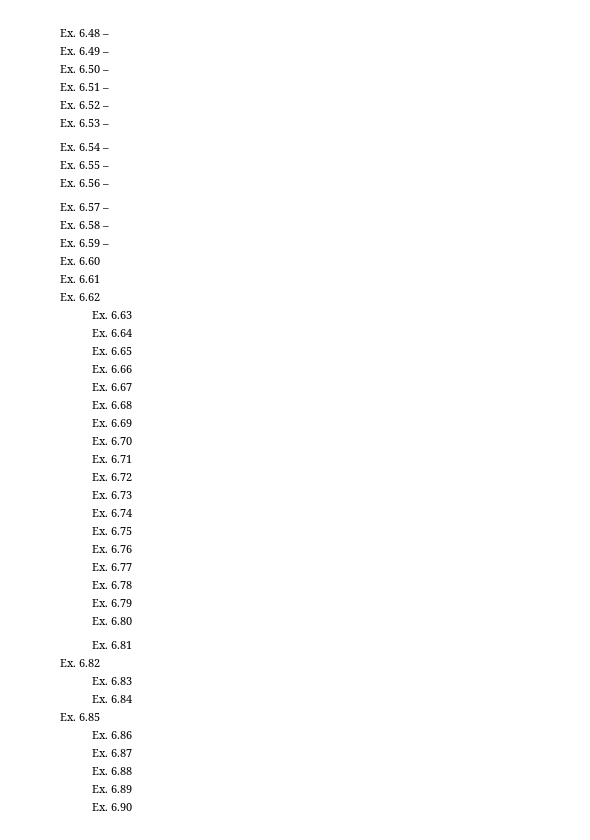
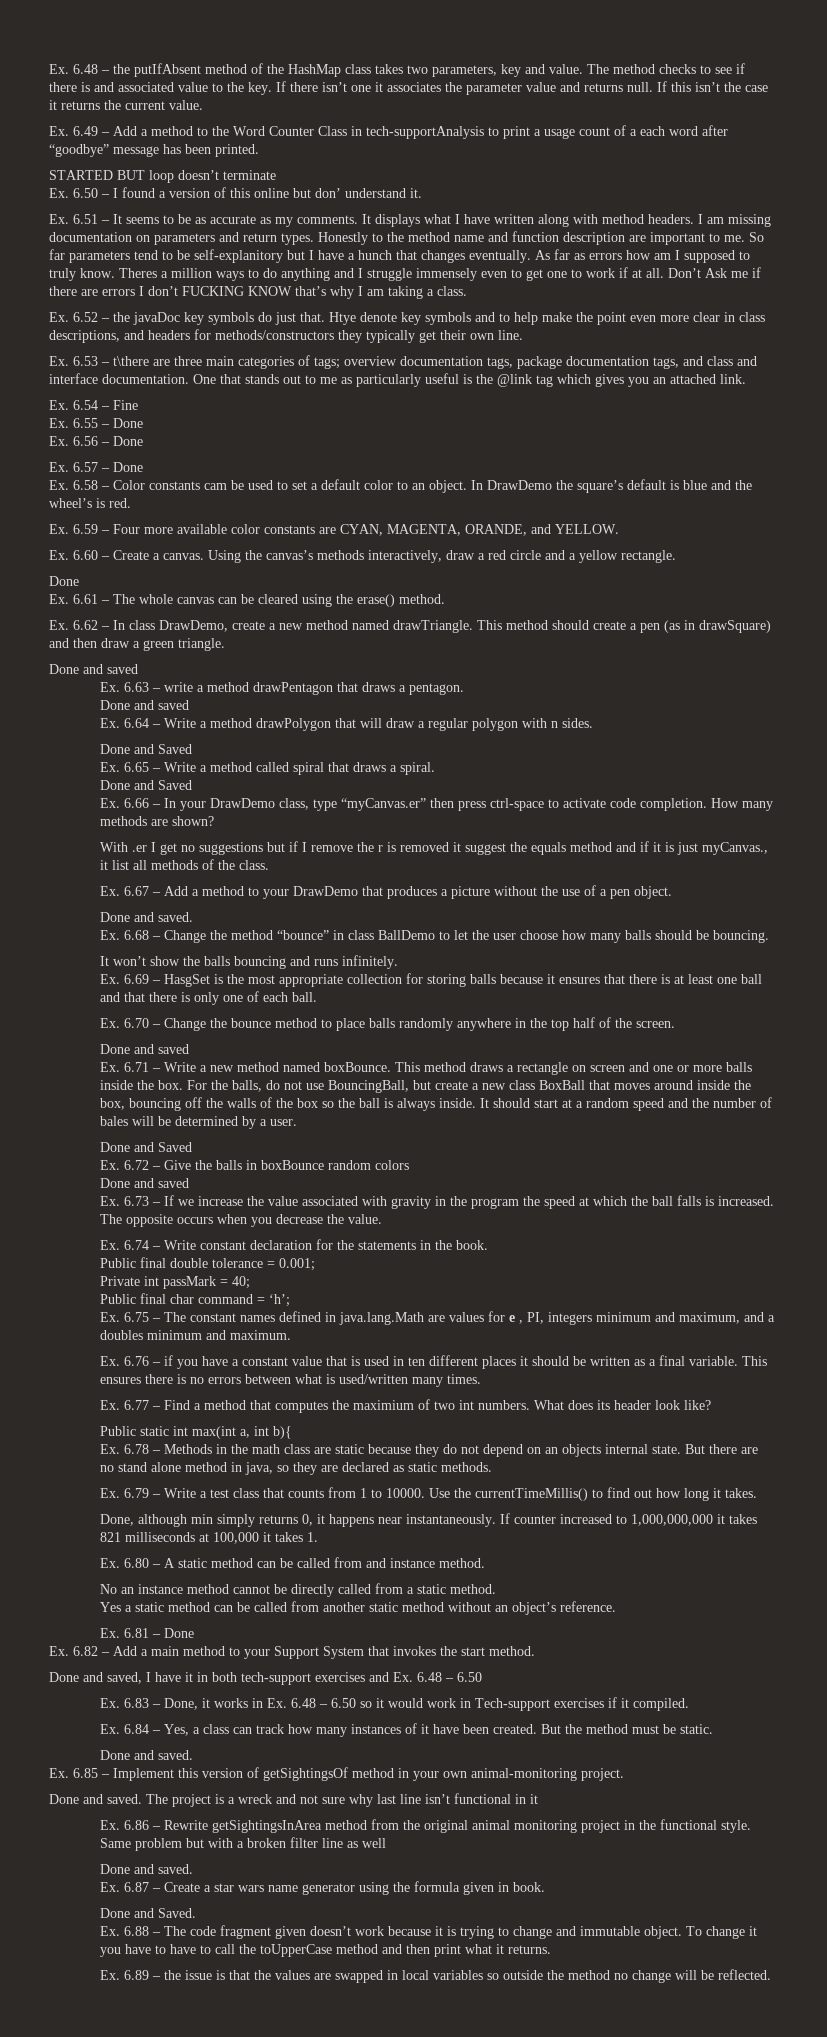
[60,29,109,37] [60,47,109,55] [60,65,109,73] [60,83,109,91] [60,101,109,109] [60,119,109,127] Ex. 6.48 – // Ex. 6.49 – // Ex. 6.50 – // Ex. 6.51 – // Ex. 6.52 – // Ex. 6.53 – -> [49,63,745,77] [49,81,768,95] [49,100,203,110] [49,125,728,139] [49,144,259,157] [49,170,276,183] [49,187,422,198] [49,214,771,227] [49,231,764,245] [49,249,750,263] [49,267,761,281] [49,286,467,299] [49,312,765,325] [49,329,523,343] [49,355,757,369] [49,373,746,387] Ex. 6.48 – the putIfAbsent method of the HashMap class takes two parameters, key and value. The method checks to see if there is and associated value to the key. If there isn’t one it associates the parameter value and returns null. If this isn’t the case it returns the current value. // Ex. 6.49 – Add a method to the Word Counter Class in tech-supportAnalysis to print a usage count of a each word after “goodbye” message has been printed. // STARTED BUT loop doesn’t terminate // Ex. 6.50 – I found a version of this online but don’ understand it. // Ex. 6.51 – It seems to be as accurate as my comments. It displays what I have written along with method headers. I am missing documentation on parameters and return types. Honestly to the method name and function description are important to me. So far parameters tend to be self-explanitory but I have a hunch that changes eventually. As far as errors how am I supposed to truly know. Theres a million ways to do anything and I struggle immensely even to get one to work if at all. Don’t Ask me if there are errors I don’t FUCKING KNOW that’s why I am taking a class. // Ex. 6.52 – the javaDoc key symbols do just that. Htye denote key symbols and to help make the point even more clear in class descriptions, and headers for methods/constructors they typically get their own line. // Ex. 6.53 – t\there are three main categories of tags; overview documentation tags, package documentation tags, and class and interface documentation. One that stands out to me as particularly useful is the @link tag which gives you an attached link.
(109, 149) none -> [113,400,138,410] Fine
(109, 167) none -> [113,418,143,428] Done
(109, 185) none -> [113,436,143,446] Done
(109, 209) none -> [113,462,143,472] Done
[60,239,109,247] [60,257,100,265] [60,275,100,283] [60,293,100,301] [91,311,132,319] [91,329,132,337] [91,347,132,355] [91,365,132,373] [91,383,132,391] [91,401,132,409] [91,419,132,427] [91,437,132,445] [91,455,132,463] [91,473,132,481] [91,491,132,499] [91,509,132,517] [91,527,132,535] [91,545,132,553] [91,563,132,571] [91,581,132,589] [91,599,132,607] [91,617,132,625] // Ex. 6.59 – // Ex. 6.60 // Ex. 6.61 // Ex. 6.62 // Ex. 6.63 // Ex. 6.64 // Ex. 6.65 // Ex. 6.66 // Ex. 6.67 // Ex. 6.68 // Ex. 6.69 // Ex. 6.70 // Ex. 6.71 // Ex. 6.72 // Ex. 6.73 // Ex. 6.74 // Ex. 6.75 // Ex. 6.76 // Ex. 6.77 // Ex. 6.78 // Ex. 6.79 // Ex. 6.80 -> [113,479,752,493] [49,498,131,508] [49,524,619,536] [49,550,676,563] [49,576,79,586] [49,594,445,607] [49,620,771,633] [49,638,225,651] [49,664,138,674] [99,682,464,695] [99,700,189,710] [99,718,593,731] [99,744,192,754] [99,762,435,775] [99,780,192,790] [99,798,773,811] [99,816,214,826] [99,841,768,855] [99,859,269,870] [99,885,672,899] [99,912,193,922] [99,930,769,943] [99,955,398,969] [99,973,762,987] [99,991,317,1005] [99,1017,675,1031] [99,1044,189,1054] [99,1062,752,1075] [99,1080,751,1093] [99,1097,772,1111] [99,1116,297,1129] [99,1142,192,1152] [99,1160,409,1170] [99,1178,189,1188] [99,1195,774,1209] [99,1214,382,1227] [99,1239,488,1250] [99,1257,315,1271] [99,1276,250,1289] [99,1293,290,1307] [99,1311,775,1325] [99,1330,291,1340] [99,1355,767,1369] [99,1374,481,1387] [99,1399,711,1413] [99,1426,292,1439] [99,1444,758,1457] [99,1462,492,1475] [99,1487,757,1501] [99,1513,757,1527] [99,1532,318,1544] [99,1557,485,1568] [99,1583,496,1597] [99,1601,616,1615] Color constants cam be used to set a default color to an object. In DrawDemo the square’s default is blue and the wheel’s is red. // Ex. 6.59 – Four more available color constants are CYAN, MAGENTA, ORANDE, and YELLOW. // Ex. 6.60 – Create a canvas. Using the canvas’s methods interactively, draw a red circle and a yellow rectangle. // Done // Ex. 6.61 – The whole canvas can be cleared using the erase() method. // Ex. 6.62 – In class DrawDemo, create a new method named drawTriangle. This method should create a pen (as in drawSquare) and then draw a green triangle. // Done and saved // Ex. 6.63 – write a method drawPentagon that draws a pentagon. // Done and saved // Ex. 6.64 – Write a method drawPolygon that will draw a regular polygon with n sides. // Done and Saved // Ex. 6.65 – Write a method called spiral that draws a spiral. // Done and Saved // Ex. 6.66 – In your DrawDemo class, type “myCanvas.er” then press ctrl-space to activate code completion. How many methods are shown? // With .er I get no suggestions but if I remove the r is removed it suggest the equals method and if it is just myCanvas., it list all methods of the class. // Ex. 6.67 – Add a method to your DrawDemo that produces a picture without the use of a pen object. // Done and saved. // Ex. 6.68 – Change the method “bounce” in class BallDemo to let the user choose how many balls should be bouncing. // It won’t show the balls bouncing and runs infinitely. // Ex. 6.69 – HasgSet is the most appropriate collection for storing balls because it ensures that there is at least one ball and that there is only one of each ball. // Ex. 6.70 – Change the bounce method to place balls randomly anywhere in the top half of the screen. // Done and saved // Ex. 6.71 – Write a new method named boxBounce. This method draws a rectangle on screen and one or more balls inside the box. For the balls, do not use BouncingBall, but create a new class BoxBall that moves around inside the box, bouncing off the walls of the box so the ball is always inside. It should start at a random speed and the number of bales will be determined by a user. // Done and Saved // Ex. 6.72 – Give the balls in boxBounce random colors // Done and saved // Ex. 6.73 – If we increase the value associated with gravity in the program the speed at which the ball falls is increased. The opposite occurs when you decrease the value. // Ex. 6.74 – Write constant declaration for the statements in the book. // Public final double tolerance = 0.001; // Private int passMark = 40; // Public final char command = ‘h’; // Ex. 6.75 – The constant names defined in java.lang.Math are values for e , PI, integers minimum and maximum, and a doubles minimum and maximum. // Ex. 6.76 – if you have a constant value that is used in ten different places it should be written as a final variable. This ensures there is no errors between what is used/written many times. // Ex. 6.77 – Find a method that computes the maximium of two int numbers. What does its header look like? // Public static int max(int a, int b){ // Ex. 6.78 – Methods in the math class are static because they do not depend on an objects internal state. But there are no stand alone method in java, so they are declared as static methods. // Ex. 6.79 – Write a test class that counts from 1 to 10000. Use the currentTimeMillis() to find out how long it takes. // Done, although min simply returns 0, it happens near instantaneously. If counter increased to 1,000,000,000 it takes 821 milliseconds at 100,000 it takes 1. // Ex. 6.80 – A static method can be called from and instance method. // No an instance method cannot be directly called from a static method. // Yes a static method can be called from another static method without an object’s reference.
(132, 645) none -> [151,1628,194,1638] – Done
[91,677,132,685] [91,695,132,703] [60,713,100,721] [91,731,132,739] [91,749,132,757] [91,767,132,775] [91,785,132,793] [91,803,132,811] // Ex. 6.83 // Ex. 6.84 // Ex. 6.85 // Ex. 6.86 // Ex. 6.87 // Ex. 6.88 // Ex. 6.89 // Ex. 6.90 -> [101,1646,535,1659] [49,1672,482,1685] [99,1697,689,1711] [99,1723,713,1737] [99,1750,193,1760] [49,1767,624,1781] [49,1793,538,1807] [99,1819,751,1833] [99,1837,386,1851] [99,1864,193,1874] [99,1881,545,1895] [99,1908,196,1918] [99,1925,757,1939] [99,1944,551,1957] [99,1969,771,1983] – Add a main method to your Support System that invokes the start method. // Done and saved, I have it in both tech-support exercises and Ex. 6.48 – 6.50 // Ex. 6.83 – Done, it works in Ex. 6.48 – 6.50 so it would work in Tech-support exercises if it compiled. // Ex. 6.84 – Yes, a class can track how many instances of it have been created. But the method must be static. // Done and saved. // Ex. 6.85 – Implement this version of getSightingsOf method in your own animal-monitoring project. // Done and saved. The project is a wreck and not sure why last line isn’t functional in it // Ex. 6.86 – Rewrite getSightingsInArea method from the original animal monitoring project in the functional style. Same problem but with a broken filter line as well // Done and saved. // Ex. 6.87 – Create a star wars name generator using the formula given in book. // Done and Saved. // Ex. 6.88 – The code fragment given doesn’t work because it is trying to change and immutable object. To change it you have to have to call the toUpperCase method and then print what it returns. // Ex. 6.89 – the issue is that the values are swapped in local variables so outside the method no change will be reflected.

